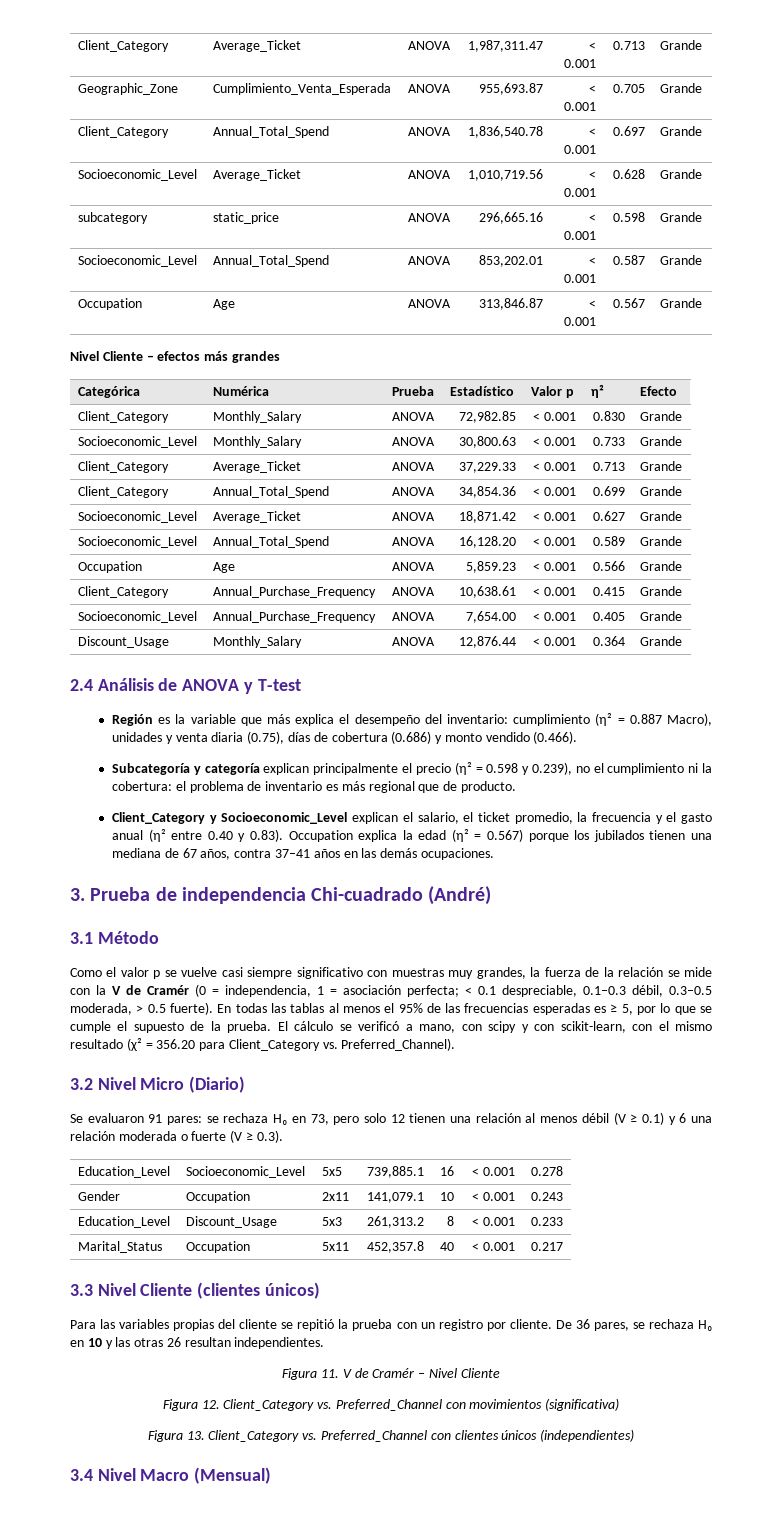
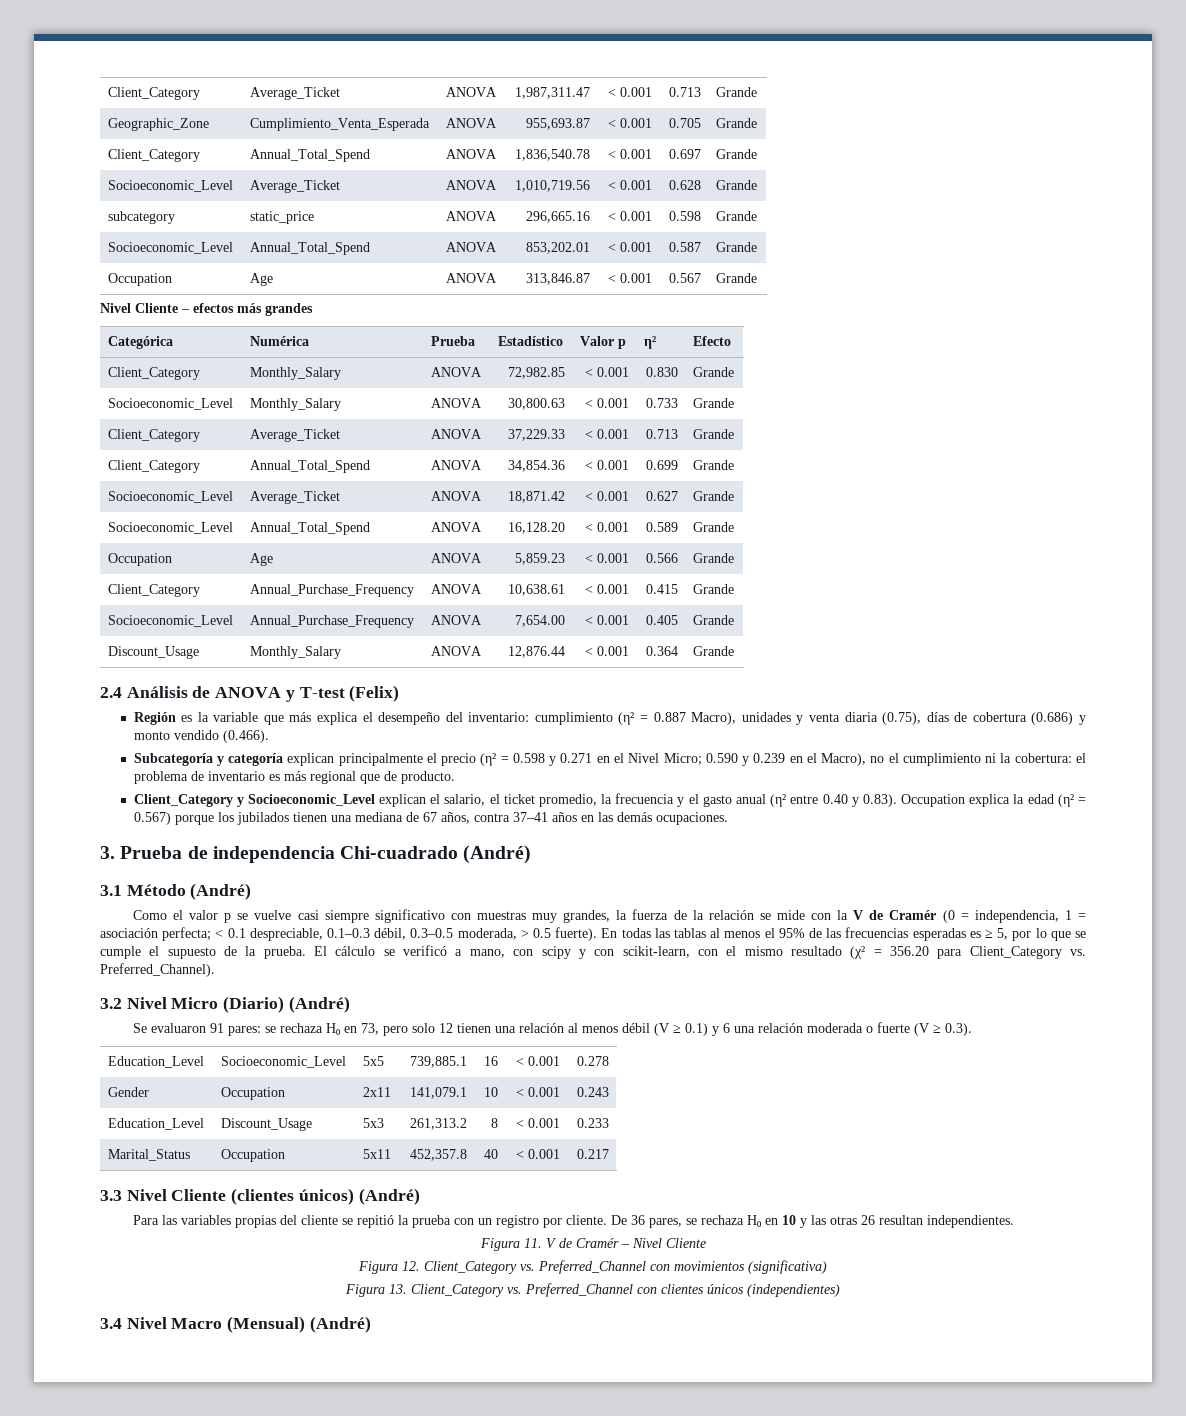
(301, 685) none -> [349,685,400,702] (Felix)
[531,762,572,775] 0.239), -> [560,753,867,766] 0.271 en el Nivel Micro; 0.590 y 0.239 en el Macro),
(159, 937) none -> [190,883,252,900] (André)
(246, 1084) none -> [288,996,350,1013] (André)
(320, 1290) none -> [358,1188,420,1205] (André)
(272, 1475) none -> [309,1316,371,1333] (André)

